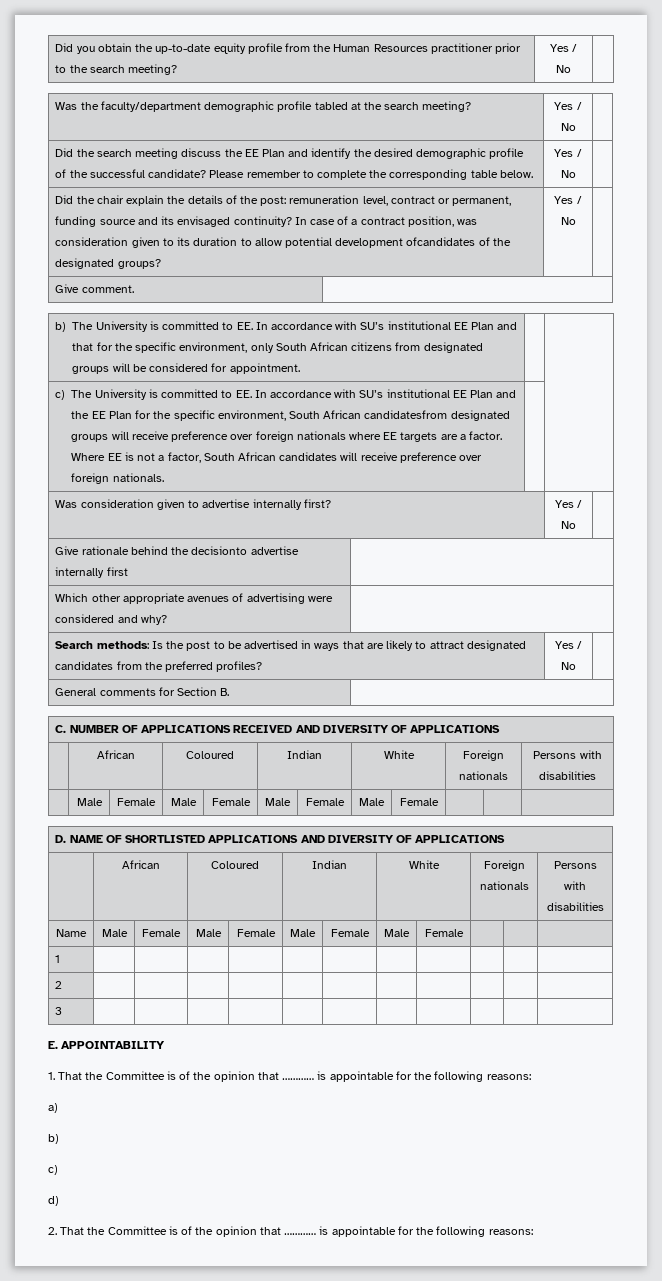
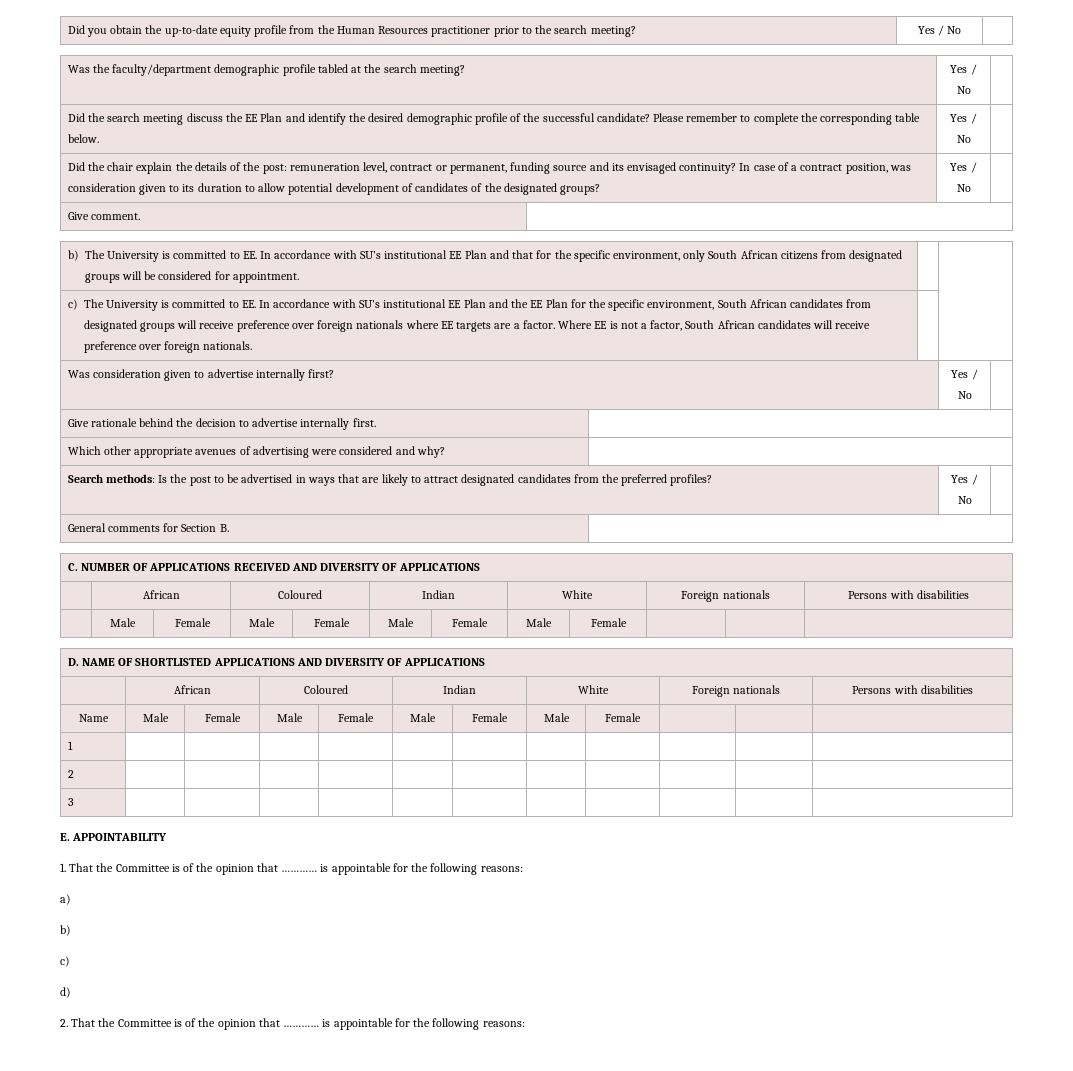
[406,237,476,246] ofcandidates -> [401,183,469,192] of candidates
[364,410,448,419] candidatesfrom -> [790,299,872,308] candidates from
[191,546,299,555] [55,567,128,578] decisionto advertise internally first -> [195,418,376,430] decision to advertise internally first.

